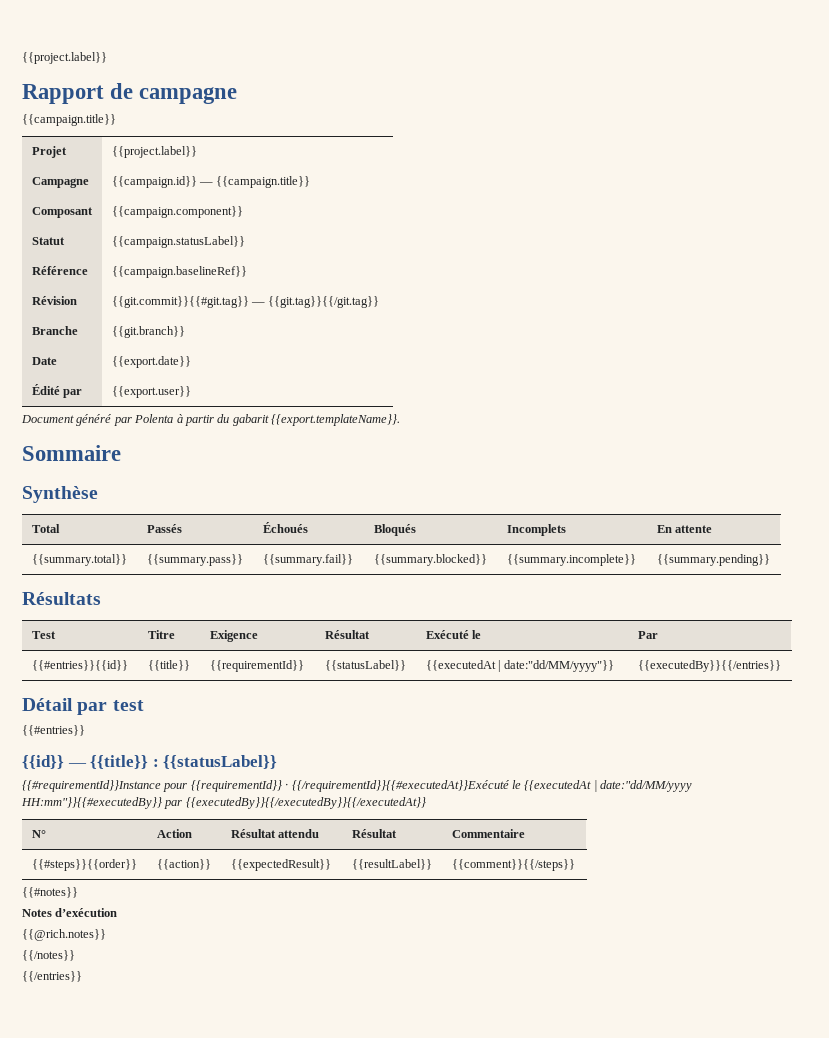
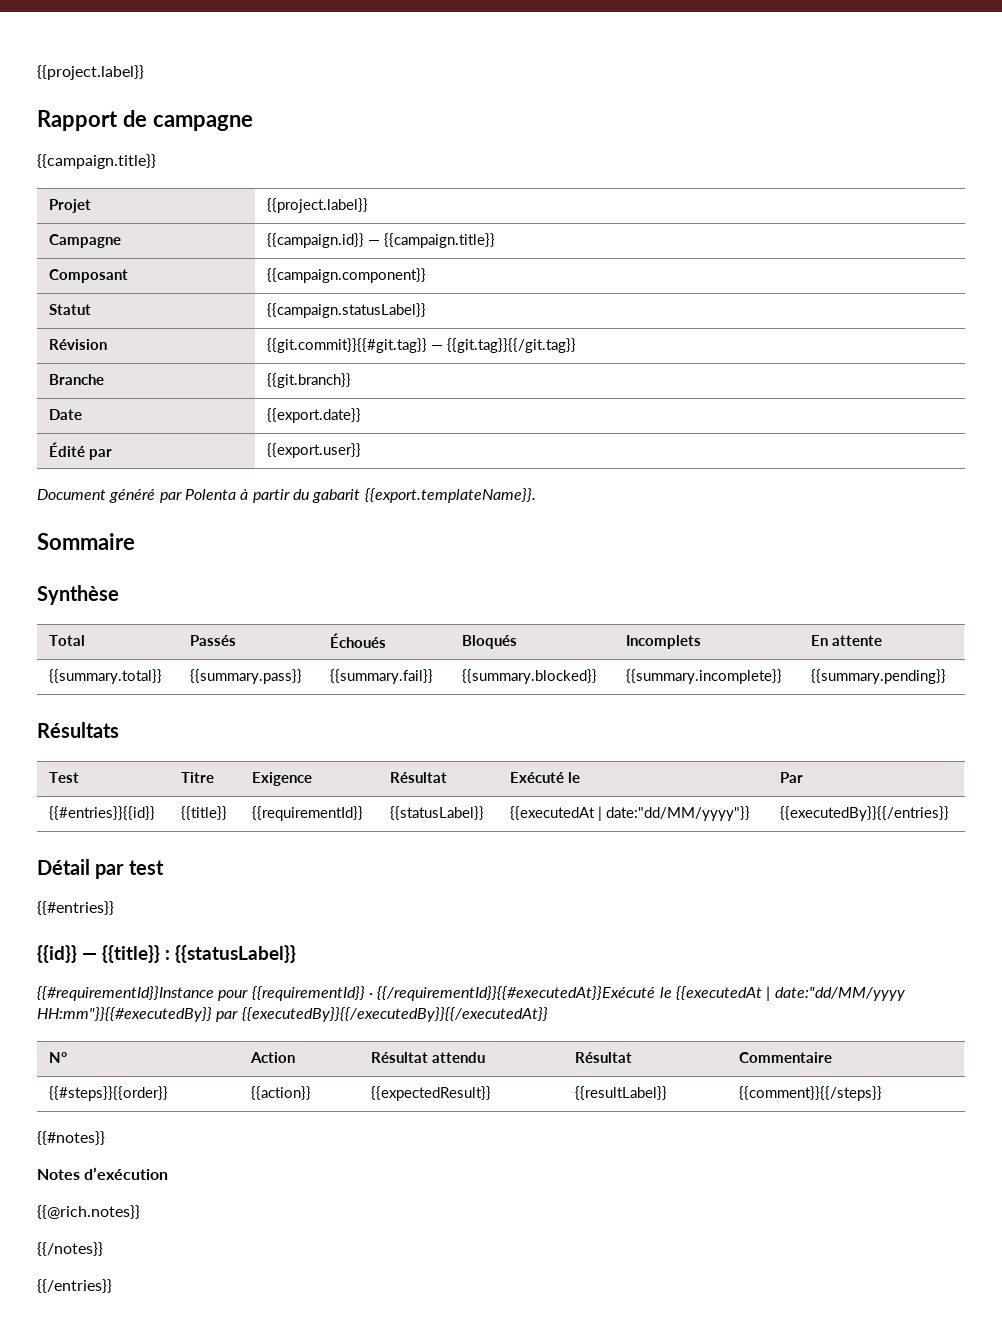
[31,266,88,275] [111,266,247,278] // Référence | {{campaign.baselineRef}} -> (426, 310) none

